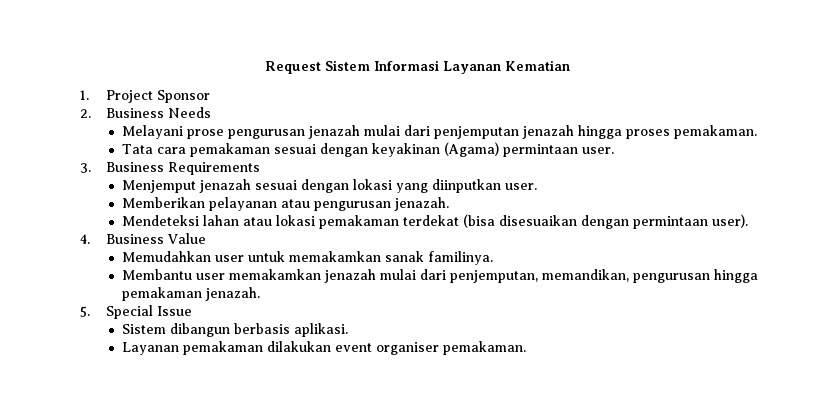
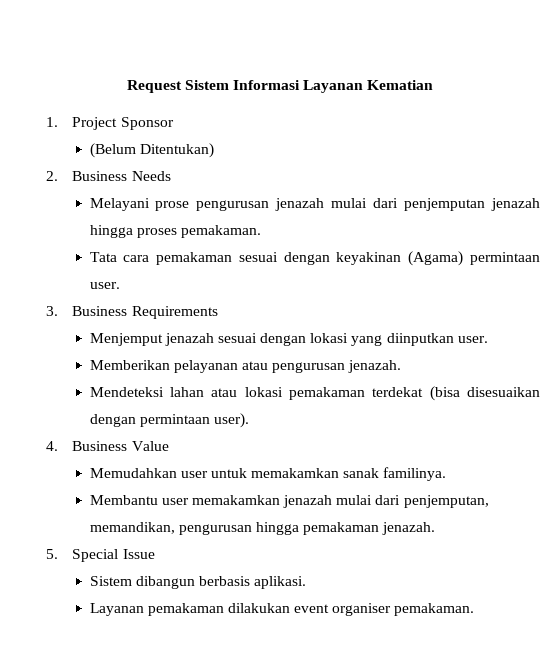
(211, 96) none -> [89,143,214,158] // (Belum Ditentukan)

